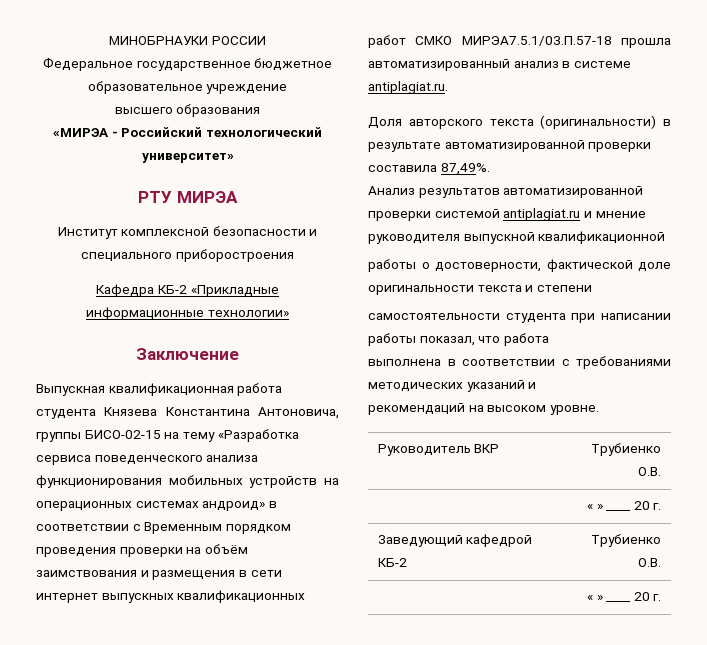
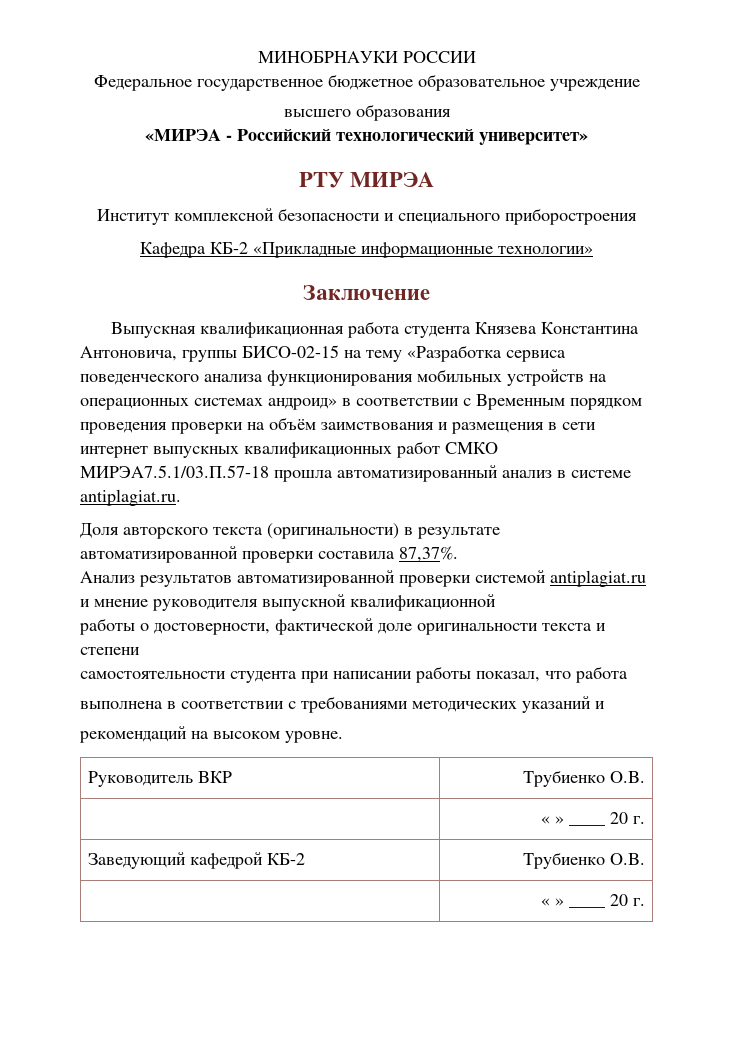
[440,163,490,175] 87,49%. -> [399,546,458,562] 87,37%.

